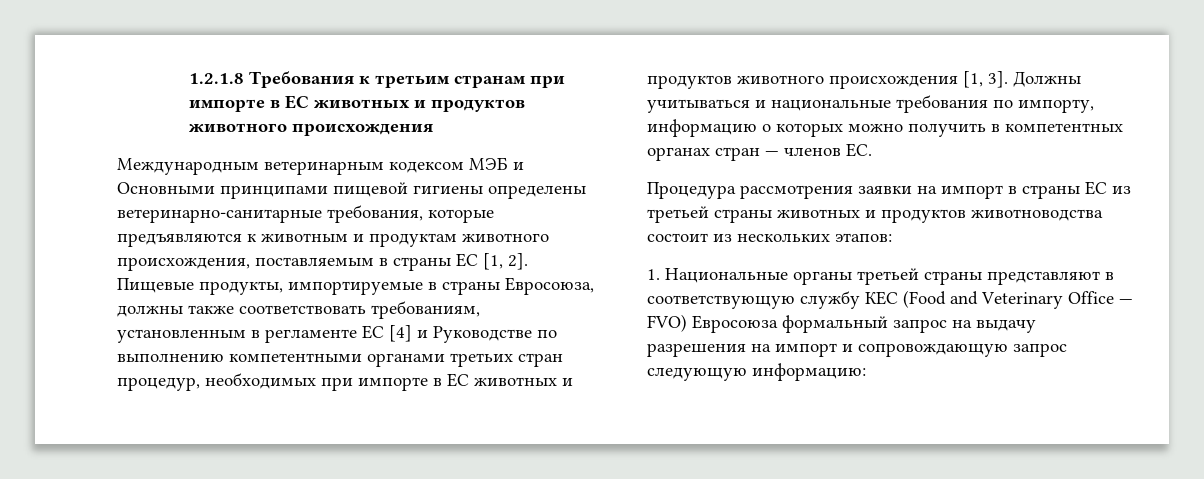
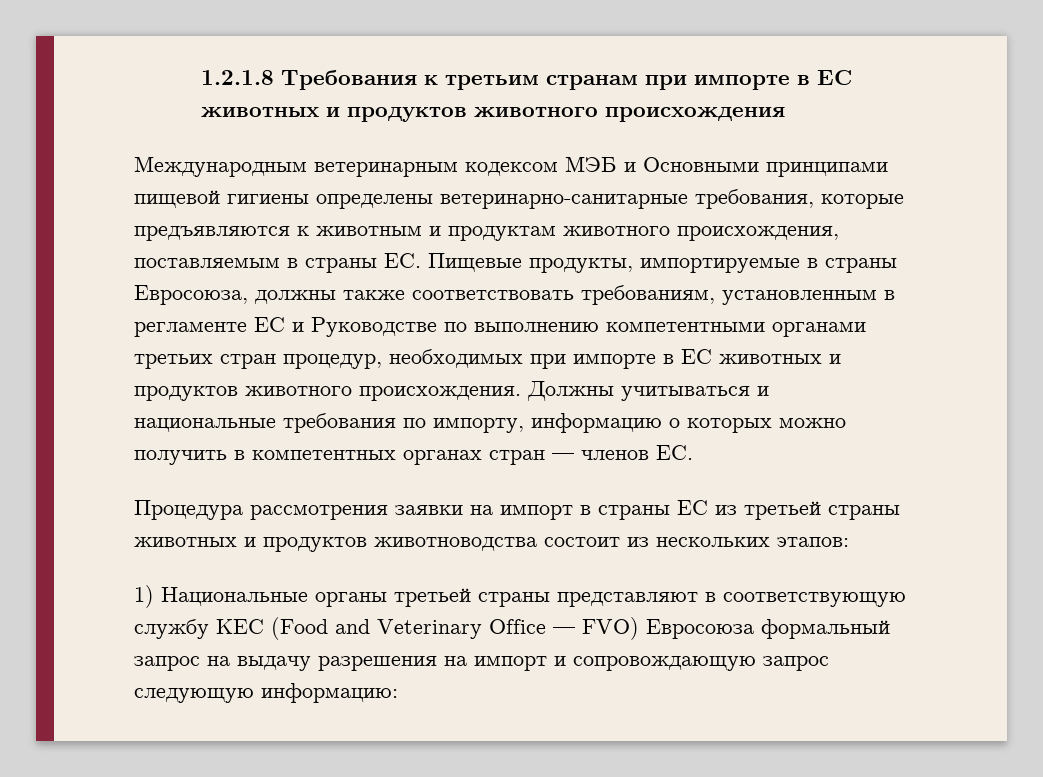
[456,253,528,270] ЕС [1, 2]. -> [384,253,421,268] ЕС.
[389,325,412,342] [4] -> (285, 324) none
[829,71,1008,89] происхождения [1, 3]. -> [359,386,521,401] происхождения.
[647,269,660,280] 1. -> [134,585,154,608] 1)

